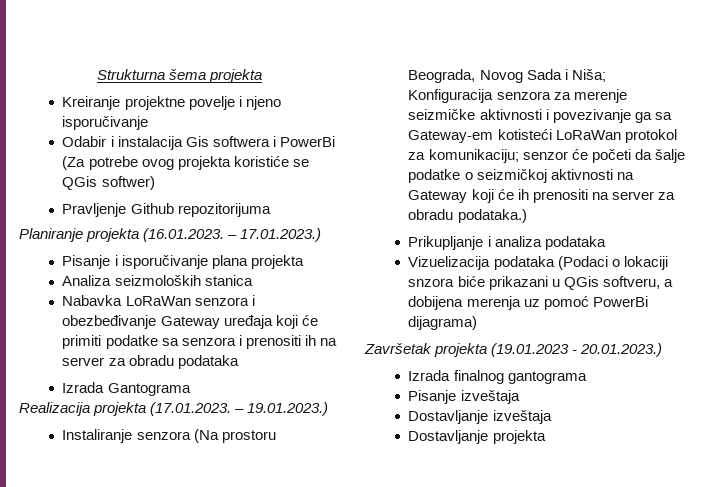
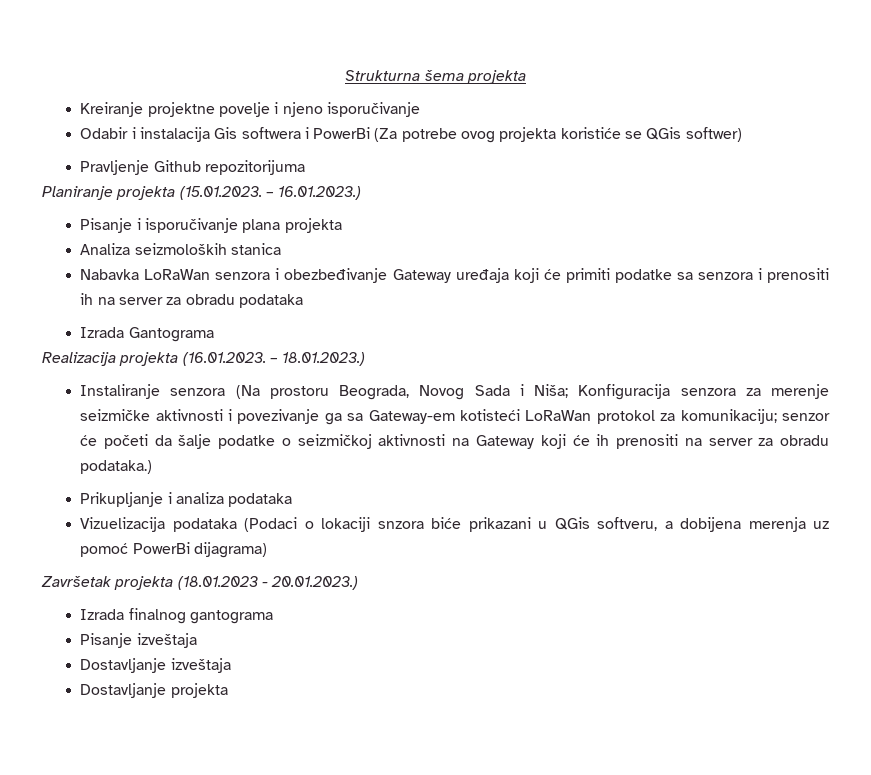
[143,228,322,242] (16.01.2023. – 17.01.2023.) -> [179,186,362,200] (15.01.2023. – 16.01.2023.)
[150,402,329,416] (17.01.2023. – 19.01.2023.) -> [182,352,366,366] (16.01.2023. – 18.01.2023.)
[491,343,570,357] (19.01.2023 -> [177,576,258,590] (18.01.2023

